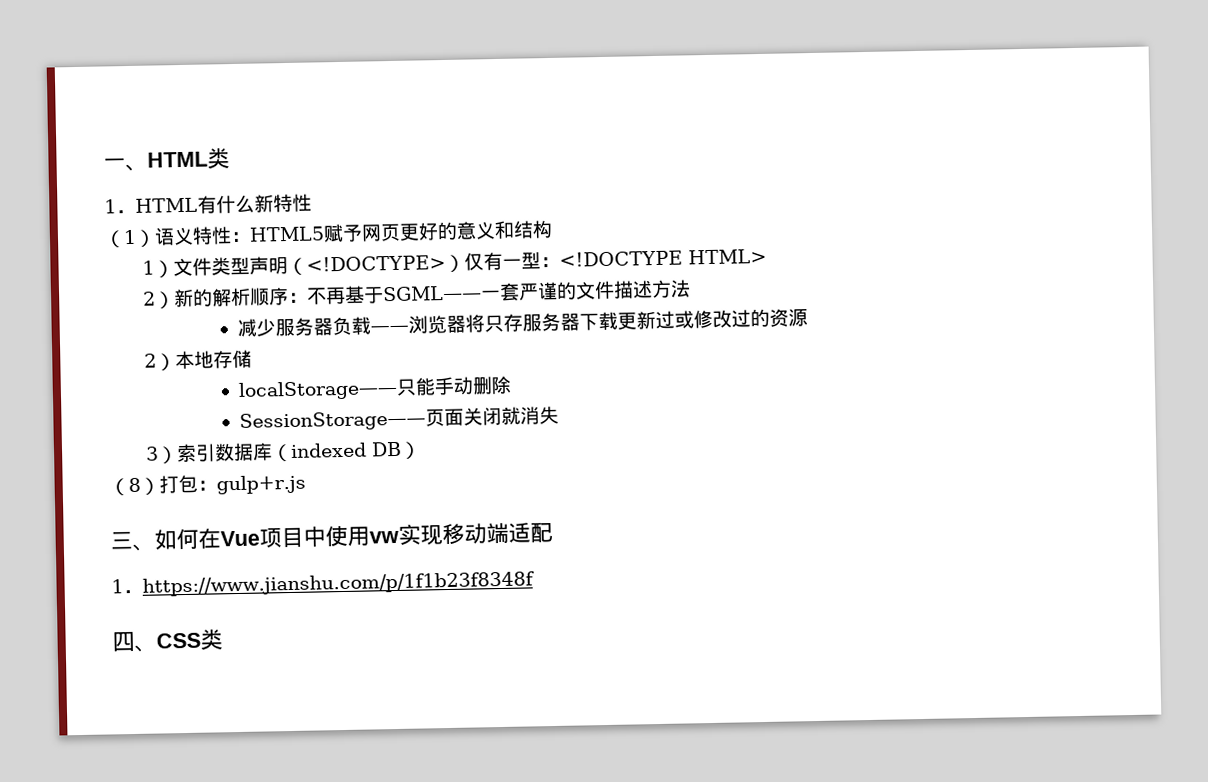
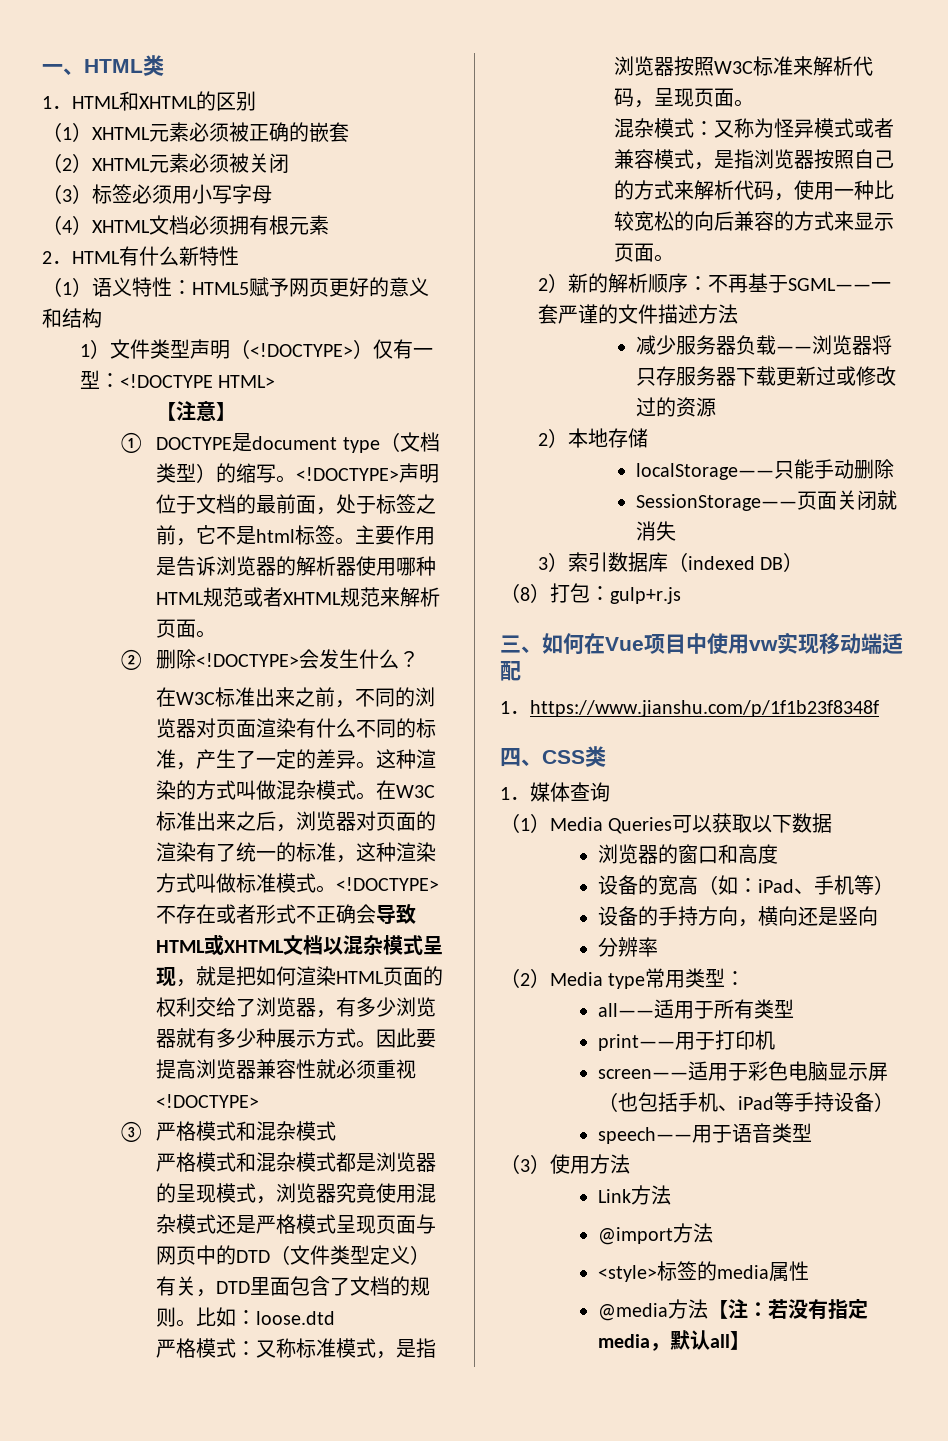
(198, 205) none -> [119,91,256,111] [42,122,349,142] [42,153,289,174] [42,184,272,204] [42,215,329,235] [42,251,120,264] 和XHTML的区别 // （1）XHTML元素必须被正确的嵌套 // （2）XHTML元素必须被关闭 // （3）标签必须用小写字母 // （4）XHTML文档必须拥有根元素 // 2．HTML
(767, 256) none -> [156,401,237,421] [118,432,440,453] [156,463,440,483] [156,494,437,515] [156,525,436,546] [156,556,437,576] [156,587,441,607] [156,619,217,638] [118,649,420,670] [156,687,436,708] [156,718,437,738] [156,749,437,770] [156,780,436,800] [156,811,437,832] [156,842,437,863] [156,873,440,893] [156,904,417,924] [156,934,444,956] [156,966,444,987] [156,997,437,1018] [156,1028,437,1048] [156,1059,417,1079] [156,1094,260,1108] [118,1121,337,1142] [156,1152,437,1172] [156,1183,437,1204] [156,1214,437,1234] [156,1245,431,1265] [156,1276,431,1297] [156,1307,336,1327] [156,1338,437,1359] [614,56,874,76] [614,88,755,108] [614,118,895,138] [614,149,895,170] [614,180,895,201] [614,211,895,231] [614,243,675,262] // 【注意】 // ① DOCTYPE是document type（文档类型）的缩写。<!DOCTYPE>声明位于文档的最前面，处于标签之前，它不是html标签。主要作用是告诉浏览器的解析器使用哪种HTML规范或者XHTML规范来解析页面。 // ②删除<!DOCTYPE>会发生什么？ // 在W3C标准出来之前，不同的浏览器对页面渲染有什么不同的标准，产生了一定的差异。这种渲染的方式叫做混杂模式。在W3C标准出来之后，浏览器对页面的渲染有了统一的标准，这种渲染方式叫做标准模式。<!DOCTYPE>不存在或者形式不正确会导致HTML或XHTML文档以混杂模式呈现，就是把如何渲染HTML页面的权利交给了浏览器，有多少浏览器就有多少种展示方式。因此要提高浏览器兼容性就必须重视<!DOCTYPE> // ③严格模式和混杂模式 // 严格模式和混杂模式都是浏览器的呈现模式，浏览器究竟使用混杂模式还是严格模式呈现页面与网页中的DTD（文件类型定义）有关，DTD里面包含了文档的规则。比如：loose.dtd // 严格模式：又称标准模式，是指浏览器按照W3C标准来解析代码，呈现页面。 // 混杂模式：又称为怪异模式或者兼容模式，是指浏览器按照自己的方式来解析代码，使用一种比较宽松的向后兼容的方式来显示页面。
(223, 639) none -> [500,782,610,802] [500,813,833,834] [598,844,779,864] [598,875,895,895] [598,906,879,927] [598,937,659,957] [500,968,746,989] [598,999,795,1019] [598,1030,776,1051] [598,1061,889,1081] [598,1092,895,1112] [598,1123,813,1144] [500,1154,630,1174] [598,1185,672,1205] [598,1223,714,1245] [598,1261,810,1282] [598,1299,869,1321] [598,1330,751,1351] // 1．媒体查询 // （1）Media Queries可以获取以下数据 // 浏览器的窗口和高度 // 设备的宽高（如：iPad、手机等） // 设备的手持方向，横向还是竖向 // 分辨率 // （2）Media type常用类型： // all——适用于所有类型 // print——用于打印机 // screen——适用于彩色电脑显示屏（也包括手机、iPad等手持设备） // speech——用于语音类型 // （3）使用方法 // Link方法 // @import方法 // <style>标签的media属性 // @media方法【注：若没有指定media，默认all】

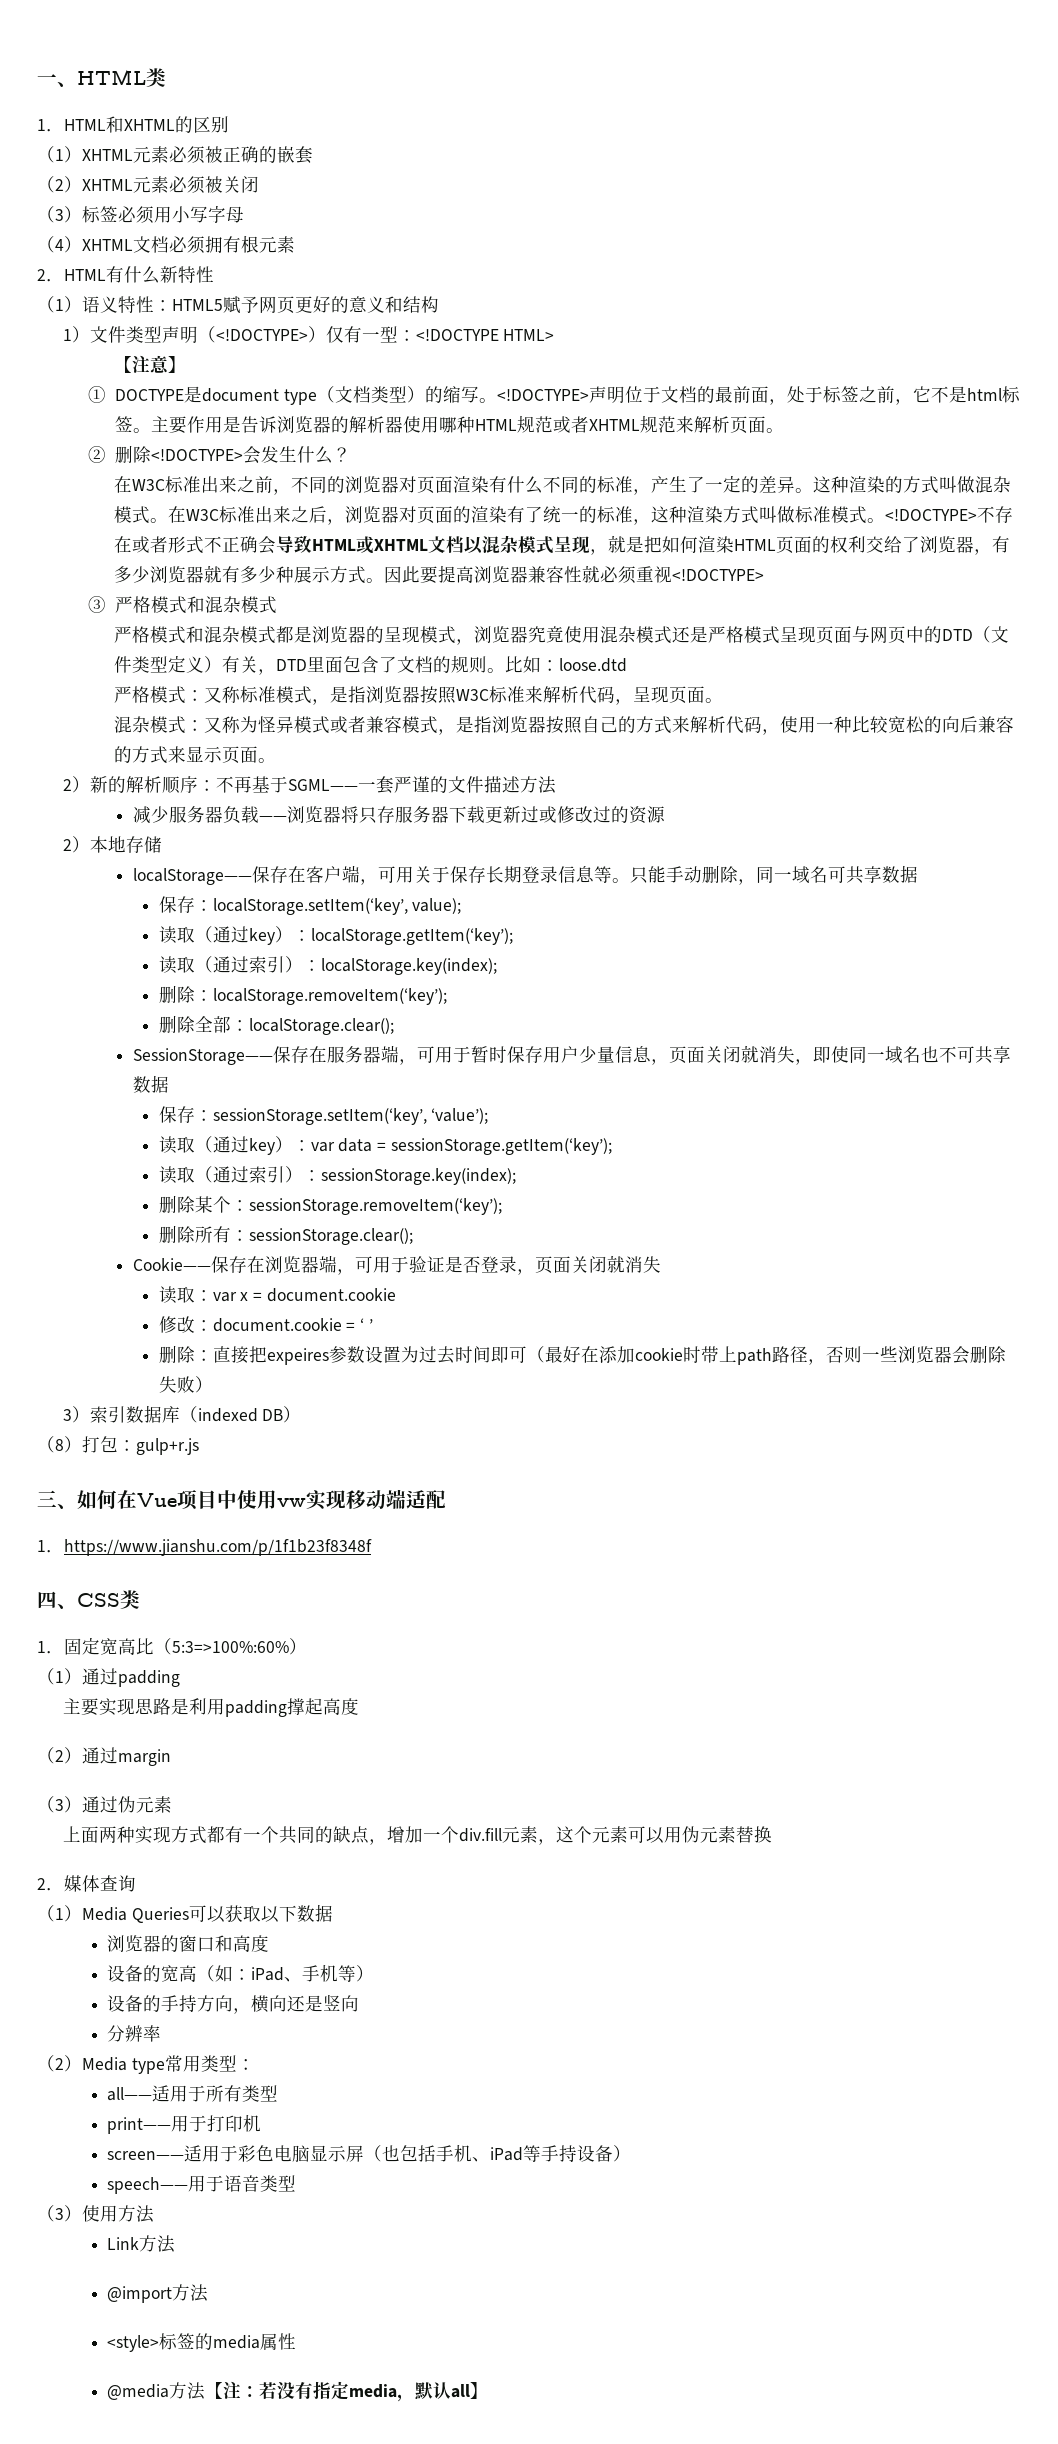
[774,459,895,479] [636,490,898,511] [636,521,677,541] 只能手动删除 // SessionStorage——页面关闭就消失 -> [252,865,919,885] [158,896,462,915] [158,926,513,945] [158,956,497,975] [158,985,447,1005] [158,1015,394,1035] [133,1045,1012,1065] [133,1075,170,1093] [158,1106,489,1125] [158,1136,612,1155] [158,1166,516,1185] [158,1195,502,1215] [158,1225,413,1245] [133,1255,662,1275] [158,1286,396,1304] [158,1316,373,1333] [158,1345,1006,1365] [158,1376,213,1393] 保存在客户端，可用关于保存长期登录信息等。只能手动删除，同一域名可共享数据 // 保存：localStorage.setItem(‘key’, value); // 读取（通过key）：localStorage.getItem(‘key’); // 读取（通过索引）：localStorage.key(index); // 删除：localStorage.removeItem(‘key’); // 删除全部：localStorage.clear(); // SessionStorage——保存在服务器端，可用于暂时保存用户少量信息，页面关闭就消失，即使同一域名也不可共享数据 // 保存：sessionStorage.setItem(‘key’, ‘value’); // 读取（通过key）：var data = sessionStorage.getItem(‘key’); // 读取（通过索引）：sessionStorage.key(index); // 删除某个：sessionStorage.removeItem(‘key’); // 删除所有：sessionStorage.clear(); // Cookie——保存在浏览器端，可用于验证是否登录，页面关闭就消失 // 读取：var x = document.cookie // 修改：document.cookie = ‘ ’ // 删除：直接把expeires参数设置为过去时间即可（最好在添加cookie时带上path路径，否则一些浏览器会删除失败）
(530, 798) none -> [64,1637,307,1655] [37,1668,180,1687] [62,1698,359,1717] [37,1747,171,1766] [37,1796,172,1813] [62,1826,772,1845] [37,1878,64,1891] 固定宽高比（5:3=>100%:60%） // （1）通过padding // 主要实现思路是利用padding撑起高度 // （2）通过margin // （3）通过伪元素 // 上面两种实现方式都有一个共同的缺点，增加一个div.fill元素，这个元素可以用伪元素替换 // 2．

